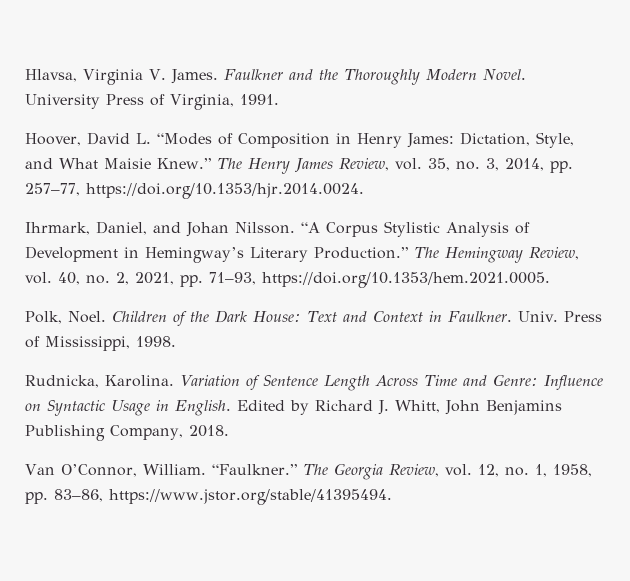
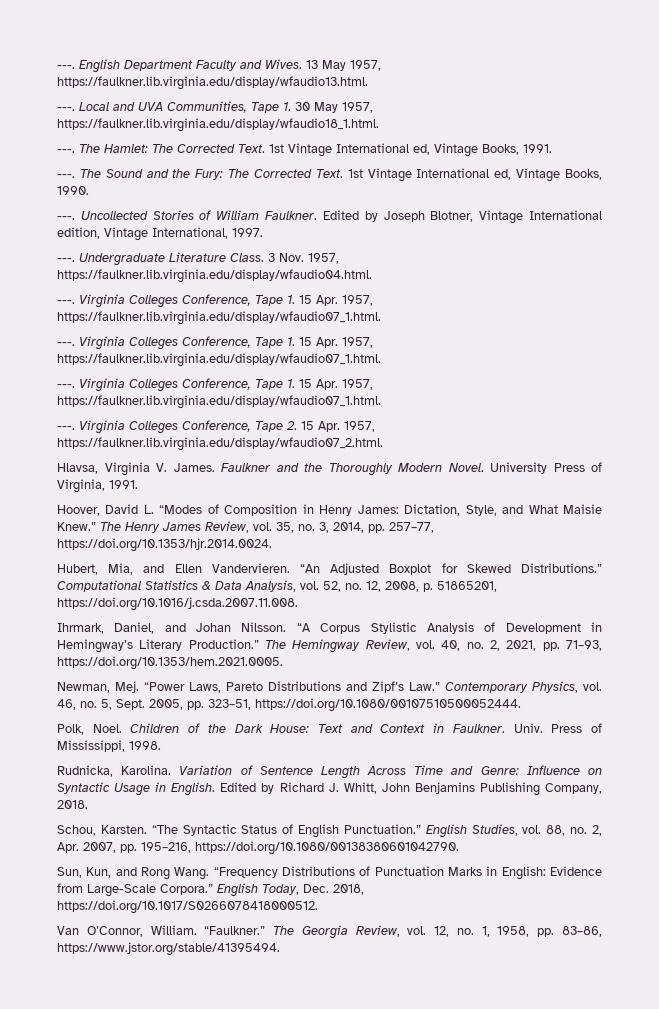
(25, 75) none -> [57,59,381,73] [57,76,368,90] [57,101,373,113] [57,118,379,132] [57,143,552,157] [57,168,602,182] [57,186,89,195] [57,210,602,224] [57,227,263,241] [57,252,339,266] [57,269,372,283] [57,294,373,308] [57,311,381,325] [57,336,373,350] [57,353,381,367] [57,378,373,392] [57,395,381,409] [57,420,375,434] [57,437,383,451] ---. English Department Faculty and Wives. 13 May 1957, https://faulkner.lib.virginia.edu/display/wfaudio13.html. // ---. Local and UVA Communities, Tape 1. 30 May 1957, https://faulkner.lib.virginia.edu/display/wfaudio18_1.html. // ---. The Hamlet: The Corrected Text. 1st Vintage International ed, Vintage Books, 1991. // ---. The Sound and the Fury: The Corrected Text. 1st Vintage International ed, Vintage Books, 1990. // ---. Uncollected Stories of William Faulkner. Edited by Joseph Blotner, Vintage International edition, Vintage International, 1997. // ---. Undergraduate Literature Class. 3 Nov. 1957, https://faulkner.lib.virginia.edu/display/wfaudio04.html. // ---. Virginia Colleges Conference, Tape 1. 15 Apr. 1957, https://faulkner.lib.virginia.edu/display/wfaudio07_1.html. // ---. Virginia Colleges Conference, Tape 1. 15 Apr. 1957, https://faulkner.lib.virginia.edu/display/wfaudio07_1.html. // ---. Virginia Colleges Conference, Tape 1. 15 Apr. 1957, https://faulkner.lib.virginia.edu/display/wfaudio07_1.html. // ---. Virginia Colleges Conference, Tape 2. 15 Apr. 1957, https://faulkner.lib.virginia.edu/display/wfaudio07_2.html. //
(364, 191) none -> [57,563,602,575] [57,580,497,592] [57,597,298,611] // Hubert, Mia, and Ellen Vandervieren. “An Adjusted Boxplot for Skewed Distributions.” Computational Statistics & Data Analysis, vol. 52, no. 12, 2008, p. 51865201, https://doi.org/10.1016/j.csda.2007.11.008.
(550, 280) none -> [57,681,602,693] [57,698,521,712] // Newman, Mej. “Power Laws, Pareto Distributions and Zipf’s Law.” Contemporary Physics, vol. 46, no. 5, Sept. 2005, pp. 323–51, https://doi.org/10.1080/00107510500052444.
(229, 431) none -> [57,824,602,838] [57,841,459,855] [57,866,602,880] [57,883,364,897] [57,900,318,914] // Schou, Karsten. “The Syntactic Status of English Punctuation.” English Studies, vol. 88, no. 2, Apr. 2007, pp. 195–216, https://doi.org/10.1080/00138380601042790. // Sun, Kun, and Rong Wang. “Frequency Distributions of Punctuation Marks in English: Evidence from Large-Scale Corpora.” English Today, Dec. 2018, https://doi.org/10.1017/S0266078418000512.

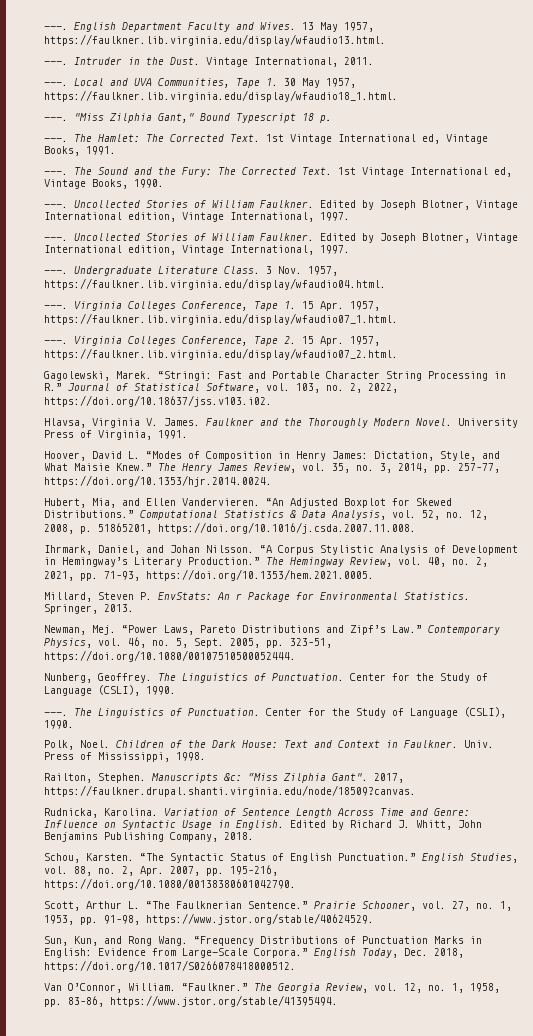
(368, 83) none -> [44,57,374,67] // ---. Intruder in the Dust. Vintage International, 2011.
(379, 125) none -> [44,113,332,123] // ---. "Miss Zilphia Gant," Bound Typescript 18 p.
(263, 232) none -> [44,233,518,243] [44,245,350,255] // ---. Uncollected Stories of William Faulkner. Edited by Joseph Blotner, Vintage International edition, Vintage International, 1997.
[57,336,373,350] [57,353,381,367] [57,378,373,392] [57,395,381,409] // ---. Virginia Colleges Conference, Tape 1. 15 Apr. 1957, https://faulkner.lib.virginia.edu/display/wfaudio07_1.html. // ---. Virginia Colleges Conference, Tape 1. 15 Apr. 1957, https://faulkner.lib.virginia.edu/display/wfaudio07_1.html. -> (398, 319) none
(383, 444) none -> [44,371,506,381] [44,383,398,393] [44,395,272,407] // Gagolewski, Marek. “Stringi: Fast and Portable Character String Processing in R.” Journal of Statistical Software, vol. 103, no. 2, 2022, https://doi.org/10.18637/jss.v103.i02.
(283, 663) none -> [44,592,470,602] [44,604,134,614] // Millard, Steven P. EnvStats: An r Package for Environmental Statistics. Springer, 2013.
(521, 705) none -> [44,673,488,683] [44,685,176,696] [44,707,506,718] [44,720,74,729] // Nunberg, Geoffrey. The Linguistics of Punctuation. Center for the Study of Language (CSLI), 1990. // ---. The Linguistics of Punctuation. Center for the Study of Language (CSLI), 1990.
(161, 745) none -> [44,773,404,783] [44,785,416,797] // Railton, Stephen. Manuscripts &c: “Miss Zilphia Gant". 2017, https://faulkner.drupal.shanti.virginia.edu/node/18509?canvas.
(459, 848) none -> [44,901,512,911] [44,913,374,925] // Scott, Arthur L. “The Faulknerian Sentence.” Prairie Schooner, vol. 27, no. 1, 1953, pp. 91–98, https://www.jstor.org/stable/40624529.

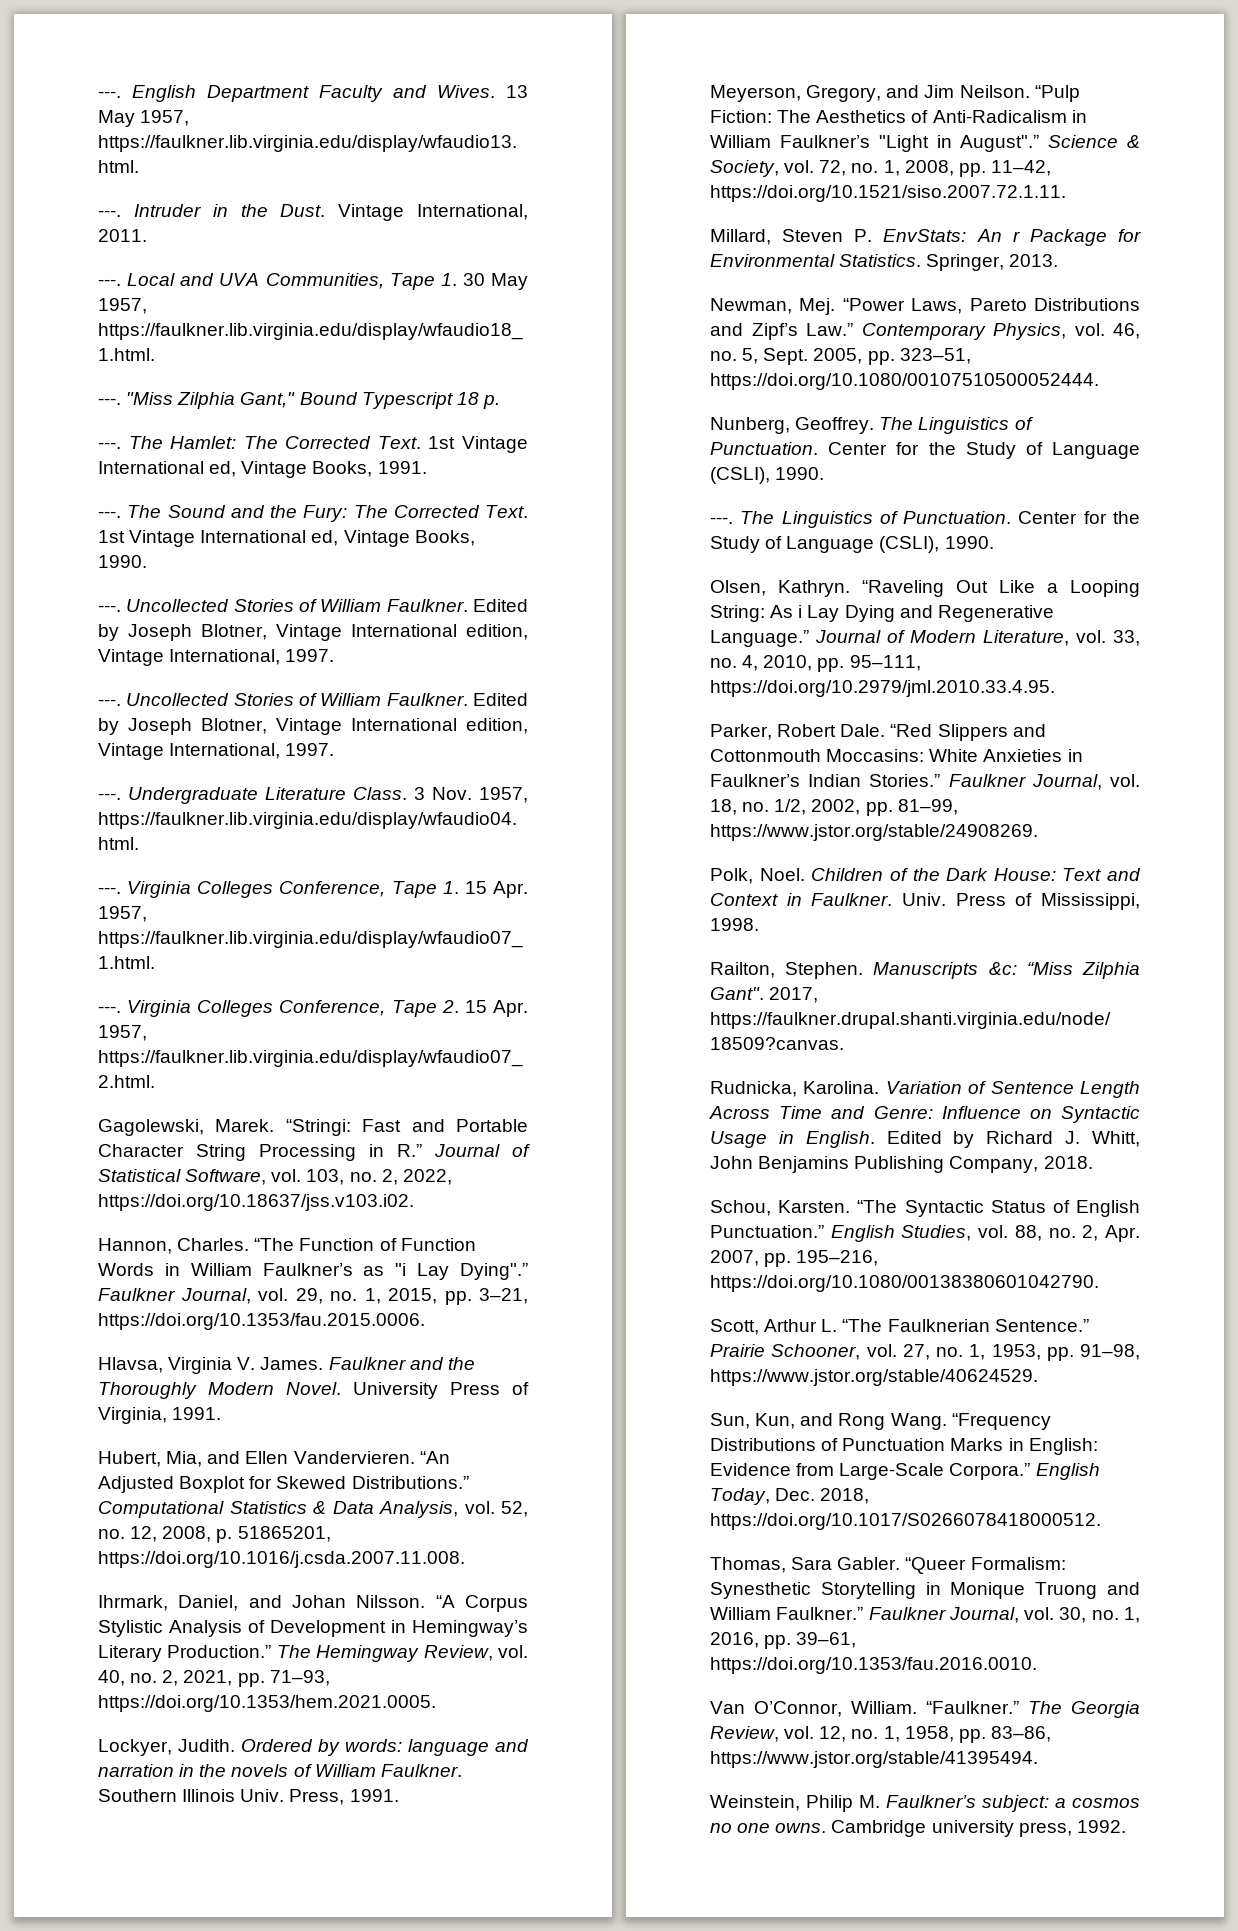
(272, 401) none -> [98,1238,476,1254] [98,1263,529,1280] [98,1288,528,1305] [98,1313,425,1330] // Hannon, Charles. “The Function of Function Words in William Faulkner’s as "i Lay Dying".” Faulkner Journal, vol. 29, no. 1, 2015, pp. 3–21, https://doi.org/10.1353/fau.2015.0006.
[44,451,500,461] [44,463,500,473] [44,475,272,487] // Hoover, David L. “Modes of Composition in Henry James: Dictation, Style, and What Maisie Knew.” The Henry James Review, vol. 35, no. 3, 2014, pp. 257–77, https://doi.org/10.1353/hjr.2014.0024. -> (222, 1413) none
(374, 575) none -> [98,1739,529,1756] [98,1764,462,1777] [98,1789,399,1805] [710,85,1080,102] [710,110,1087,123] [710,135,1140,152] [710,160,1051,177] [710,185,1066,202] // Lockyer, Judith. Ordered by words: language and narration in the novels of William Faulkner. Southern Illinois Univ. Press, 1991. // Meyerson, Gregory, and Jim Neilson. “Pulp Fiction: The Aesthetics of Anti-Radicalism in William Faulkner’s "Light in August".” Science & Society, vol. 72, no. 1, 2008, pp. 11–42, https://doi.org/10.1521/siso.2007.72.1.11.
(74, 724) none -> [710,580,1140,597] [710,605,1054,622] [710,630,1140,647] [710,655,921,672] [710,680,1055,697] [710,724,1046,741] [710,749,1083,762] [710,774,1140,790] [710,799,958,816] [710,824,1038,841] // Olsen, Kathryn. “Raveling Out Like a Looping String: As i Lay Dying and Regenerative Language.” Journal of Modern Literature, vol. 33, no. 4, 2010, pp. 95–111, https://doi.org/10.2979/jml.2010.33.4.95. // Parker, Robert Dale. “Red Slippers and Cottonmouth Moccasins: White Anxieties in Faulkner’s Indian Stories.” Faulkner Journal, vol. 18, no. 1/2, 2002, pp. 81–99, https://www.jstor.org/stable/24908269.
(296, 966) none -> [710,1557,1066,1574] [710,1582,1140,1599] [710,1607,1140,1623] [710,1632,857,1649] [710,1657,1037,1674] // Thomas, Sara Gabler. “Queer Formalism: Synesthetic Storytelling in Monique Truong and William Faulkner.” Faulkner Journal, vol. 30, no. 1, 2016, pp. 39–61, https://doi.org/10.1353/fau.2016.0010.
(338, 1001) none -> [710,1795,1140,1812] [710,1820,1126,1837] // Weinstein, Philip M. Faulkner’s subject: a cosmos no one owns. Cambridge university press, 1992.

